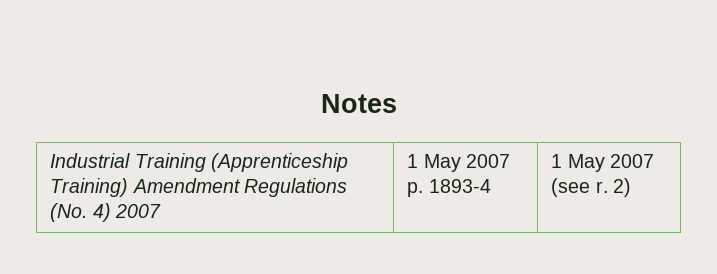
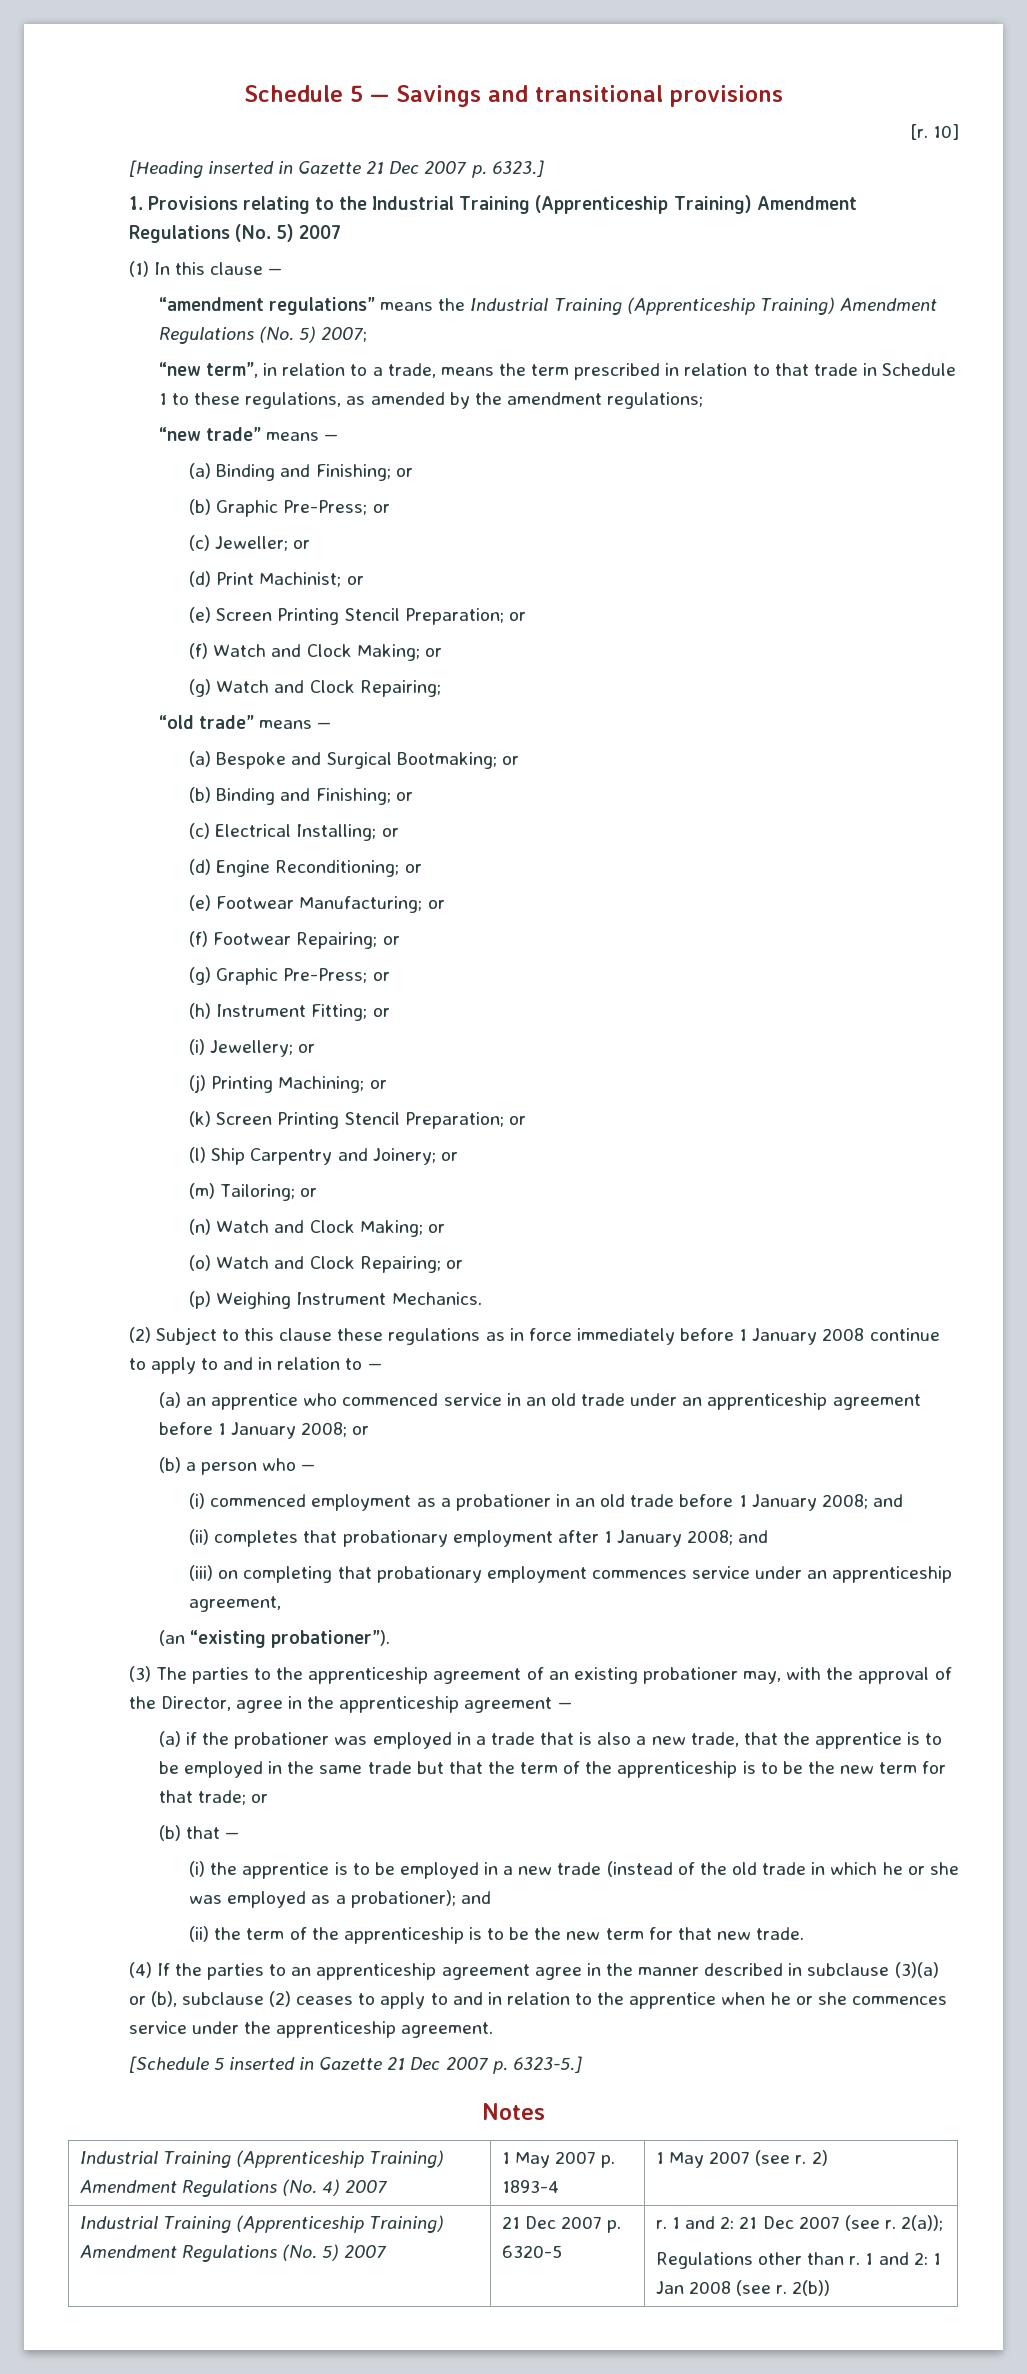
(320, 103) none -> [244,85,783,107] [909,124,959,140] [128,160,544,178] [128,195,857,214] [128,224,341,243] [128,261,283,277] [158,297,937,315] [158,326,368,344] [158,362,957,380] [158,392,704,409] [158,427,339,441] [189,463,413,481] [189,499,390,517] [189,535,311,551] [189,571,364,587] [189,607,526,625] [189,643,442,661] [189,679,441,697] [158,715,332,729] [189,751,519,769] [189,787,413,805] [189,823,399,841] [189,859,422,877] [189,895,445,913] [189,931,400,949] [189,967,390,985] [189,1003,390,1021] [189,1039,316,1057] [189,1075,387,1093] [189,1111,526,1129] [189,1147,458,1165] [189,1183,318,1201] [189,1219,445,1237] [189,1255,463,1273] [189,1291,482,1309] [128,1327,940,1345] [128,1357,382,1374] [158,1392,921,1410] [158,1422,370,1439] [158,1457,316,1475] [189,1493,903,1511] [189,1529,769,1547] [189,1565,953,1583] [189,1596,282,1612] [158,1630,391,1648] [128,1666,952,1684] [128,1696,572,1713] [158,1731,943,1749] [158,1761,947,1778] [158,1790,269,1805] [158,1825,240,1841] [189,1861,959,1879] [189,1890,491,1908] [189,1926,805,1944] [128,1962,939,1980] [128,1991,947,2009] [128,2021,494,2038] [128,2056,582,2074] Schedule 5 — Savings and transitional provisions // [r. 10] // [Heading inserted in Gazette 21 Dec 2007 p. 6323.] // 1. Provisions relating to the Industrial Training (Apprenticeship Training) Amendment Regulations (No. 5) 2007 // (1) In this clause — // “amendment regulations” means the Industrial Training (Apprenticeship Training) Amendment Regulations (No. 5) 2007; // “new term”, in relation to a trade, means the term prescribed in relation to that trade in Schedule 1 to these regulations, as amended by the amendment regulations; // “new trade” means — // (a) Binding and Finishing; or // (b) Graphic Pre-Press; or // (c) Jeweller; or // (d) Print Machinist; or // (e) Screen Printing Stencil Preparation; or // (f) Watch and Clock Making; or // (g) Watch and Clock Repairing; // “old trade” means — // (a) Bespoke and Surgical Bootmaking; or // (b) Binding and Finishing; or // (c) Electrical Installing; or // (d) Engine Reconditioning; or // (e) Footwear Manufacturing; or // (f) Footwear Repairing; or // (g) Graphic Pre-Press; or // (h) Instrument Fitting; or // (i) Jewellery; or // (j) Printing Machining; or // (k) Screen Printing Stencil Preparation; or // (l) Ship Carpentry and Joinery; or // (m) Tailoring; or // (n) Watch and Clock Making; or // (o) Watch and Clock Repairing; or // (p) Weighing Instrument Mechanics. // (2) Subject to this clause these regulations as in force immediately before 1 January 2008 continue to apply to and in relation to — // (a) an apprentice who commenced service in an old trade under an apprenticeship agreement before 1 January 2008; or // (b) a person who — // (i) commenced employment as a probationer in an old trade before 1 January 2008; and // (ii) completes that probationary employment after 1 January 2008; and // (iii) on completing that probationary employment commences service under an apprenticeship agreement, // (an “existing probationer”). // (3) The parties to the apprenticeship agreement of an existing probationer may, with the approval of the Director, agree in the apprenticeship agreement — // (a) if the probationer was employed in a trade that is also a new trade, that the apprentice is to be employed in the same trade but that the term of the apprenticeship is to be the new term for that trade; or // (b) that — // (i) the apprentice is to be employed in a new trade (instead of the old trade in which he or she was employed as a probationer); and // (ii) the term of the apprenticeship is to be the new term for that new trade. // (4) If the parties to an apprenticeship agreement agree in the manner described in subclause (3)(a) or (b), subclause (2) ceases to apply to and in relation to the apprentice when he or she commences service under the apprenticeship agreement. // [Schedule 5 inserted in Gazette 21 Dec 2007 p. 6323-5.] //
(631, 187) none -> [79,2215,445,2233] [79,2244,388,2262] [501,2216,622,2233] [501,2245,562,2258] [655,2215,944,2231] [655,2252,941,2269] [655,2280,831,2296] // Industrial Training (Apprenticeship Training) Amendment Regulations (No. 5) 2007 | 21 Dec 2007 p. 6320-5 | r. 1 and 2: 21 Dec 2007 (see r. 2(a)); // Regulations other than r. 1 and 2: 1 Jan 2008 (see r. 2(b))

